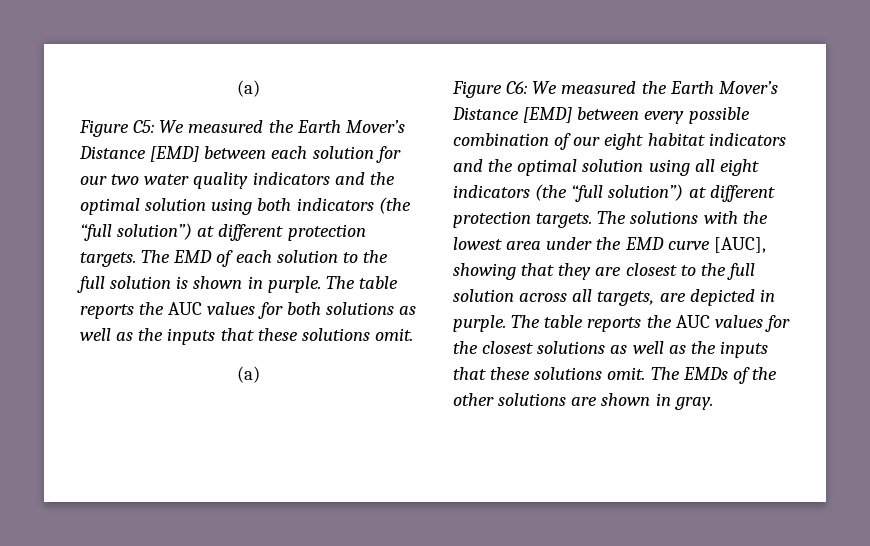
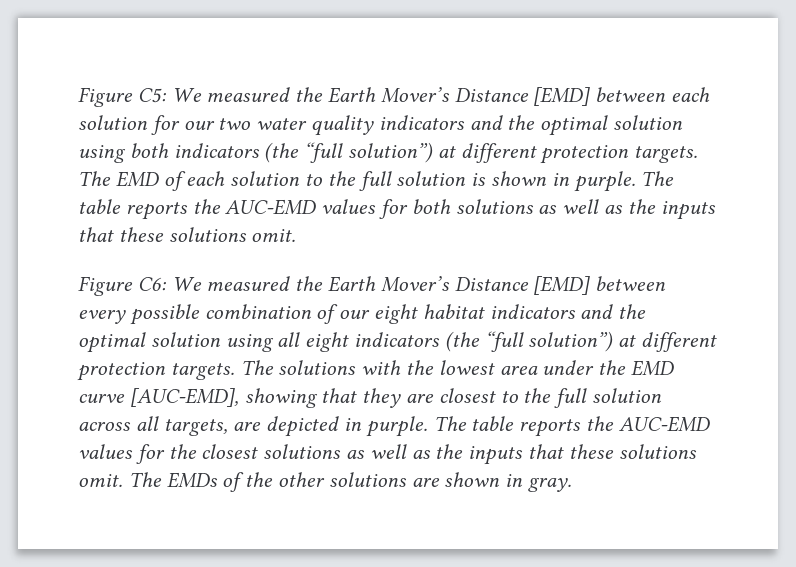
[237,80,260,97] (a) // -> (78, 97) none
[168,302,203,315] AUC -> [225,199,317,215] AUC-EMD
[237,366,260,383] // (a) -> (297, 235) none
[713,237,766,253] [AUC], -> [129,388,239,407] [AUC-EMD],
[675,315,710,328] AUC -> [618,416,710,432] AUC-EMD

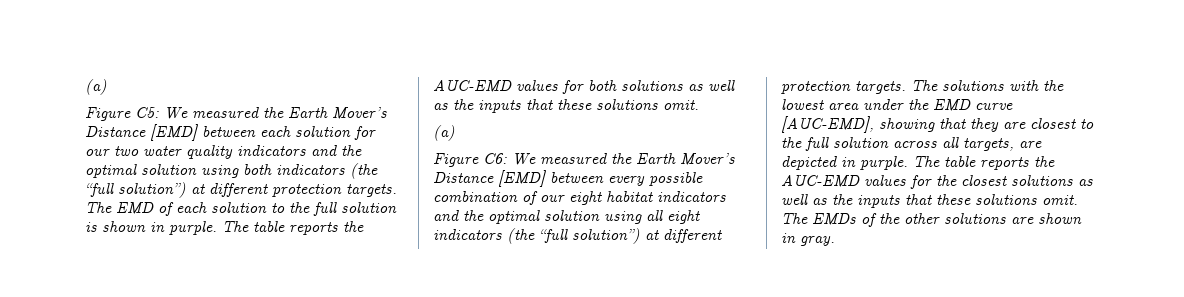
(78, 97) none -> [85,79,107,95] (a) //
(297, 235) none -> [433,125,455,141] // (a)

